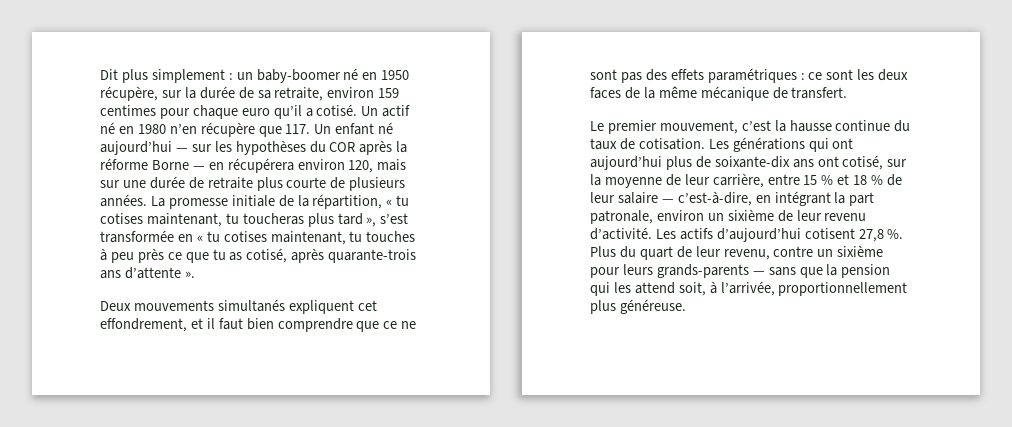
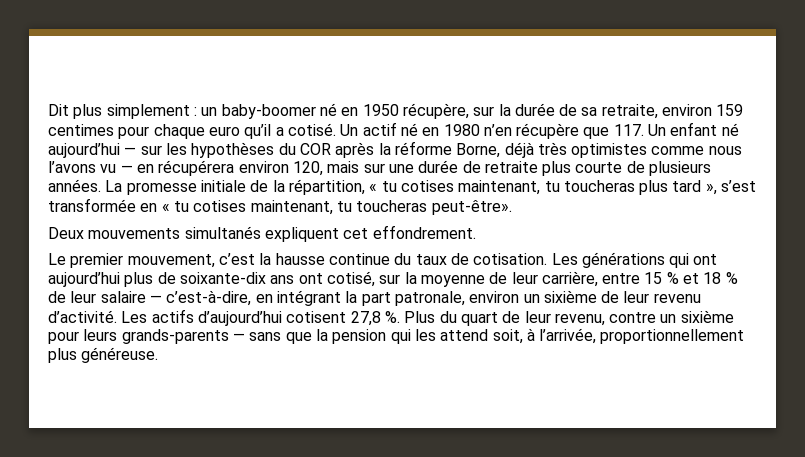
[151,160,189,170] Borne -> [456,142,742,158] [48,161,117,173] Borne, déjà très optimistes comme nous l’avons vu
[366,231,416,242] [100,248,417,263] [100,267,195,279] touches à peu près ce que tu as cotisé, après quarante-trois ans d’attente ». -> [356,200,512,215] toucheras peut-être».
[100,318,417,332] [590,68,909,83] [590,86,848,101] effondrement, et il faut bien comprendre que ce ne sont pas des effets paramétriques : ce sont les deux faces de la même mécanique de transfert. -> [372,225,476,239] effondrement.

